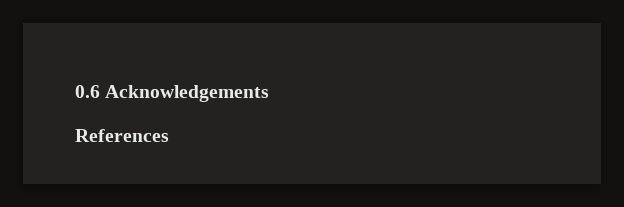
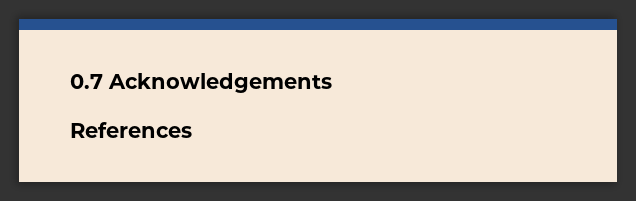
[75,85,100,98] 0.6 -> [70,74,103,89] 0.7

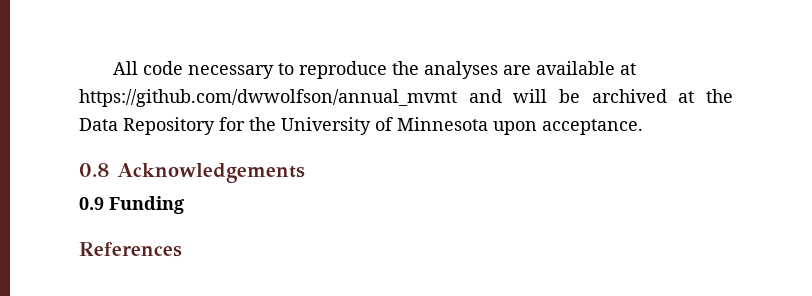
[70,74,103,89] 0.7 -> [113,61,637,79] [79,89,733,107] [79,117,643,135] [79,163,109,177] All code necessary to reproduce the analyses are available at https://github.com/dwwolfson/annual_mvmt and will be archived at the Data Repository for the University of Minnesota upon acceptance. // 0.8
(332, 83) none -> [79,196,184,214] // 0.9 Funding

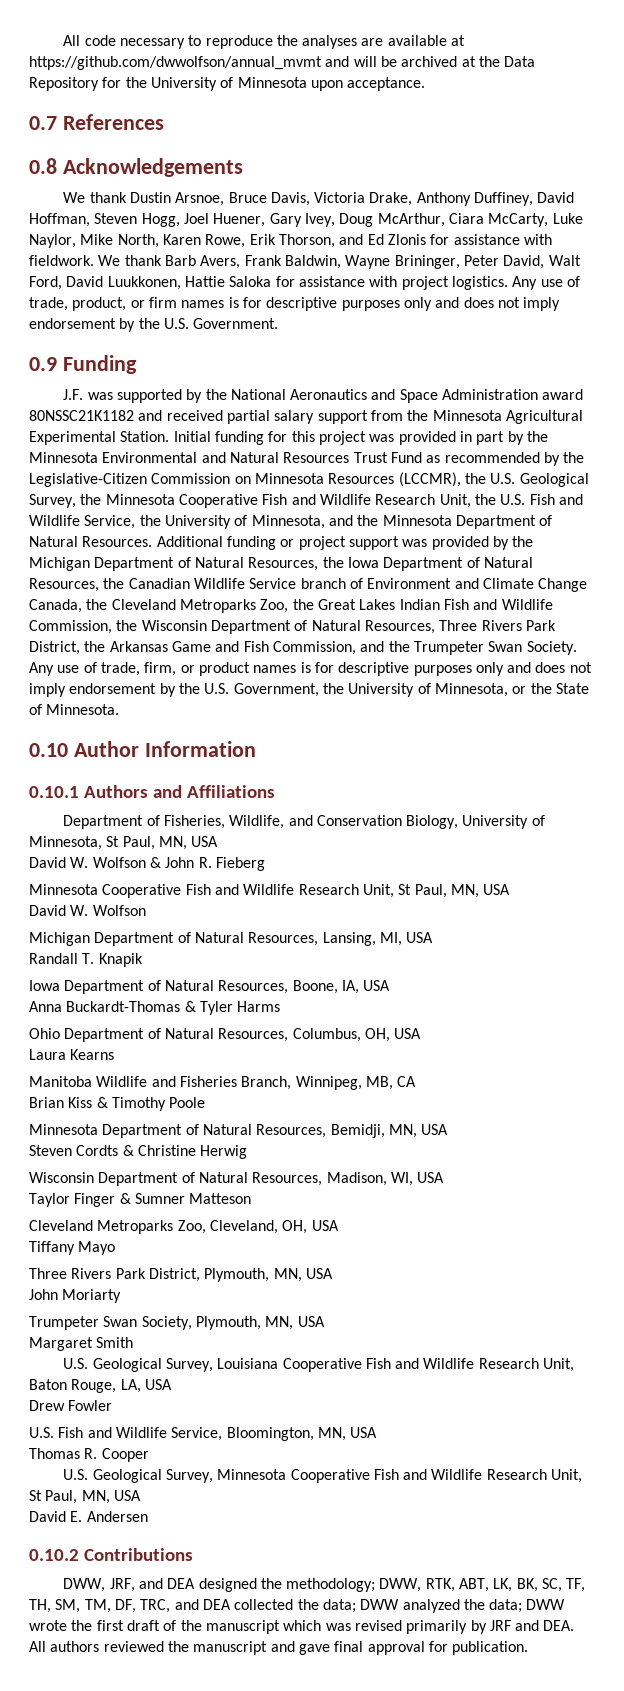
(643, 127) none -> [29,114,164,130] // 0.7 References
[79,196,184,214] [79,242,182,257] 0.9 Funding // References -> [63,192,575,206] [29,213,583,227] [29,234,552,248] [29,255,581,269] [29,276,580,290] [29,297,561,311] [29,318,279,332] [29,355,137,374] [63,389,584,403] [29,410,583,424] [29,431,548,445] [29,452,585,466] [29,472,589,487] [29,494,583,508] [29,515,553,529] [29,536,534,550] [29,557,533,571] [29,578,588,592] [29,599,553,613] [29,620,556,634] [29,641,577,655] [29,662,592,676] [29,683,589,697] [29,704,120,715] [29,741,256,757] [29,785,275,798] [63,815,545,829] [29,836,219,850] [29,857,265,871] [29,884,511,898] [29,905,146,916] [29,932,434,946] [29,953,143,967] [29,980,391,994] [29,1001,281,1015] [29,1028,422,1042] [29,1049,115,1060] [29,1076,417,1090] [29,1097,206,1111] [29,1124,449,1138] [29,1145,248,1159] [29,1172,445,1186] [29,1193,252,1207] [29,1220,339,1234] [29,1241,116,1255] [29,1268,333,1282] [29,1289,122,1303] [29,1316,325,1330] [29,1337,134,1351] [63,1358,575,1372] [29,1379,172,1393] [29,1400,113,1411] [29,1427,378,1441] [29,1448,149,1462] [63,1469,583,1483] [29,1490,141,1504] [29,1511,148,1522] [29,1548,193,1561] [63,1578,586,1592] [29,1599,566,1613] [29,1620,575,1634] [29,1641,529,1655] We thank Dustin Arsnoe, Bruce Davis, Victoria Drake, Anthony Duffiney, David Hoffman, Steven Hogg, Joel Huener, Gary Ivey, Doug McArthur, Ciara McCarty, Luke Naylor, Mike North, Karen Rowe, Erik Thorson, and Ed Zlonis for assistance with fieldwork. We thank Barb Avers, Frank Baldwin, Wayne Brininger, Peter David, Walt Ford, David Luukkonen, Hattie Saloka for assistance with project logistics. Any use of trade, product, or firm names is for descriptive purposes only and does not imply endorsement by the U.S. Government. // 0.9 Funding // J.F. was supported by the National Aeronautics and Space Administration award 80NSSC21K1182 and received partial salary support from the Minnesota Agricultural Experimental Station. Initial funding for this project was provided in part by the Minnesota Environmental and Natural Resources Trust Fund as recommended by the Legislative-Citizen Commission on Minnesota Resources (LCCMR), the U.S. Geological Survey, the Minnesota Cooperative Fish and Wildlife Research Unit, the U.S. Fish and Wildlife Service, the University of Minnesota, and the Minnesota Department of Natural Resources. Additional funding or project support was provided by the Michigan Department of Natural Resources, the Iowa Department of Natural Resources, the Canadian Wildlife Service branch of Environment and Climate Change Canada, the Cleveland Metroparks Zoo, the Great Lakes Indian Fish and Wildlife Commission, the Wisconsin Department of Natural Resources, Three Rivers Park District, the Arkansas Game and Fish Commission, and the Trumpeter Swan Society. Any use of trade, firm, or product names is for descriptive purposes only and does not imply endorsement by the U.S. Government, the University of Minnesota, or the State of Minnesota. // 0.10 Author Information // 0.10.1 Authors and Affiliations // Department of Fisheries, Wildlife, and Conservation Biology, University of Minnesota, St Paul, MN, USA // David W. Wolfson & John R. Fieberg // Minnesota Cooperative Fish and Wildlife Research Unit, St Paul, MN, USA // David W. Wolfson // Michigan Department of Natural Resources, Lansing, MI, USA // Randall T. Knapik // Iowa Department of Natural Resources, Boone, IA, USA // Anna Buckardt-Thomas & Tyler Harms // Ohio Department of Natural Resources, Columbus, OH, USA // Laura Kearns // Manitoba Wildlife and Fisheries Branch, Winnipeg, MB, CA // Brian Kiss & Timothy Poole // Minnesota Department of Natural Resources, Bemidji, MN, USA // Steven Cordts & Christine Herwig // Wisconsin Department of Natural Resources, Madison, WI, USA // Taylor Finger & Sumner Matteson // Cleveland Metroparks Zoo, Cleveland, OH, USA // Tiffany Mayo // Three Rivers Park District, Plymouth, MN, USA // John Moriarty // Trumpeter Swan Society, Plymouth, MN, USA // Margaret Smith // U.S. Geological Survey, Louisiana Cooperative Fish and Wildlife Research Unit, Baton Rouge, LA, USA // Drew Fowler // U.S. Fish and Wildlife Service, Bloomington, MN, USA // Thomas R. Cooper // U.S. Geological Survey, Minnesota Cooperative Fish and Wildlife Research Unit, St Paul, MN, USA // David E. Andersen // 0.10.2 Contributions // DWW, JRF, and DEA designed the methodology; DWW, RTK, ABT, LK, BK, SC, TF, TH, SM, TM, DF, TRC, and DEA collected the data; DWW analyzed the data; DWW wrote the first draft of the manuscript which was revised primarily by JRF and DEA. All authors reviewed the manuscript and gave final approval for publication.

